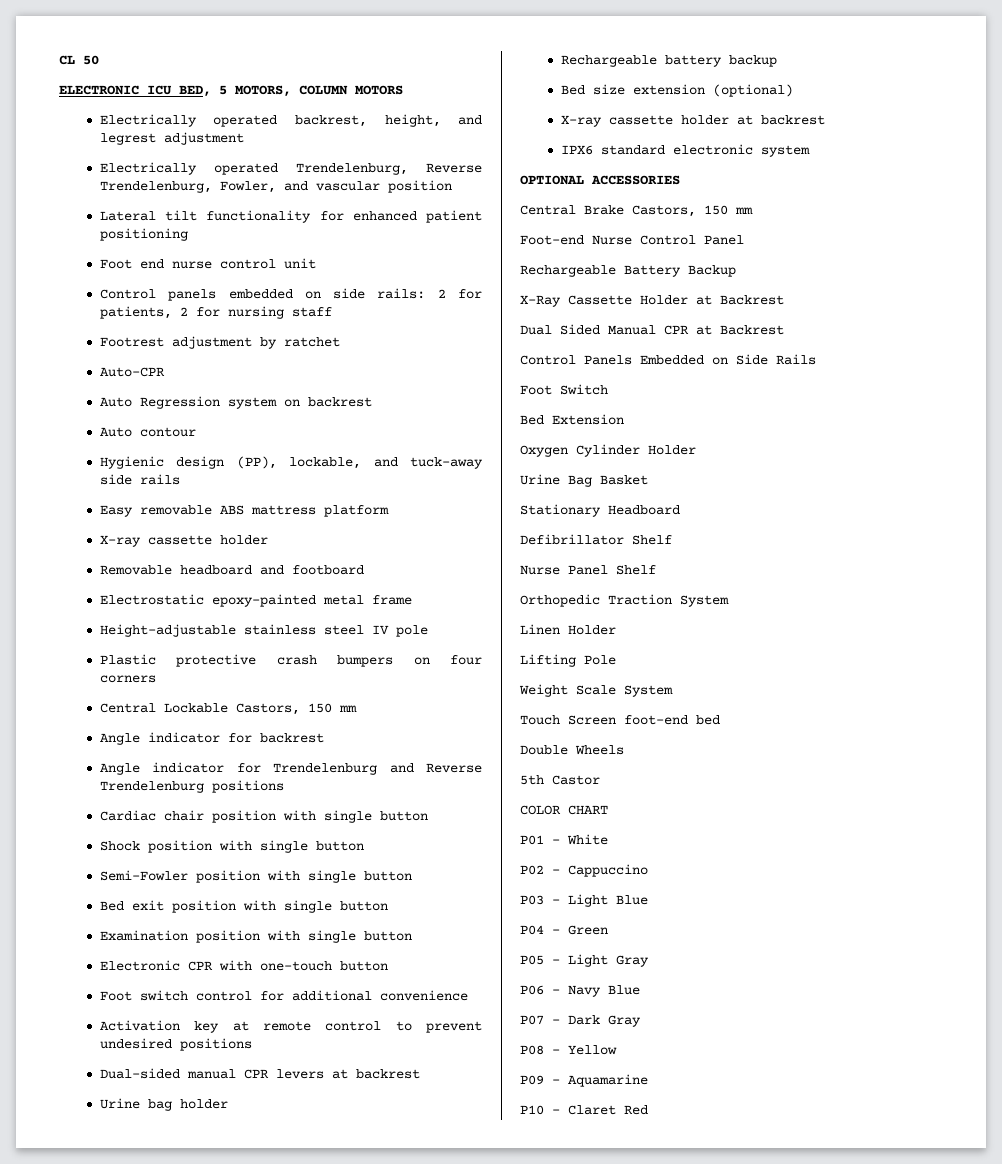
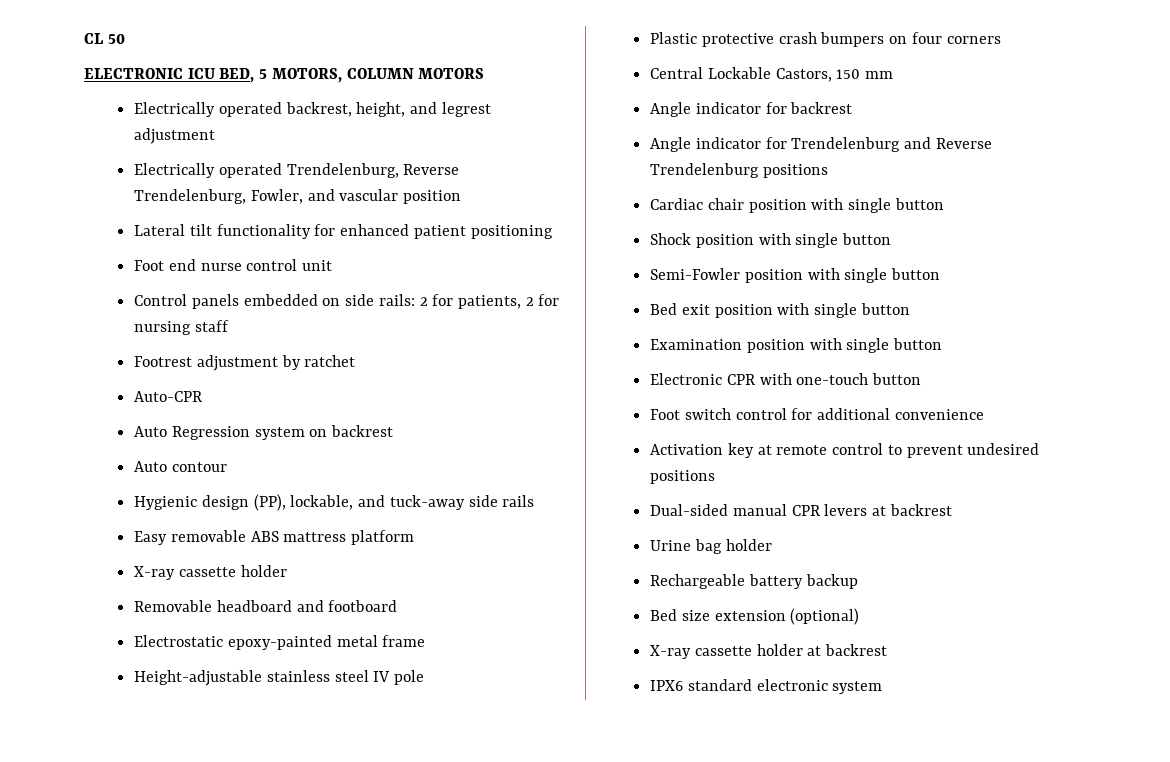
[520,175,680,185] [520,205,753,217] [520,235,744,245] [520,265,736,277] [520,295,784,307] [520,324,784,335] [520,354,816,365] [520,384,608,395] [520,414,624,425] [520,444,696,457] [520,474,648,487] [520,504,680,517] [520,534,672,545] [520,565,656,575] [520,594,729,607] [520,624,616,635] [520,654,616,667] [519,684,673,697] [520,715,720,725] [520,745,624,755] [520,775,600,785] [520,805,608,815] [520,834,608,845] [520,864,648,877] [520,894,648,907] [520,925,608,935] [520,954,649,967] [520,985,640,997] [520,1015,641,1027] [520,1045,617,1055] [520,1074,648,1087] [520,1105,648,1115] // OPTIONAL ACCESSORIES // Central Brake Castors, 150 mm // Foot-end Nurse Control Panel // Rechargeable Battery Backup // X-Ray Cassette Holder at Backrest // Dual Sided Manual CPR at Backrest // Control Panels Embedded on Side Rails // Foot Switch // Bed Extension // Oxygen Cylinder Holder // Urine Bag Basket // Stationary Headboard // Defibrillator Shelf // Nurse Panel Shelf // Orthopedic Traction System // Linen Holder // Lifting Pole // Weight Scale System // Touch Screen foot-end bed // Double Wheels // 5th Castor // COLOR CHART // P01 – White // P02 – Cappuccino // P03 – Light Blue // P04 – Green // P05 – Light Gray // P06 – Navy Blue // P07 – Dark Gray // P08 – Yellow // P09 – Aquamarine // P10 – Claret Red -> (883, 687) none

